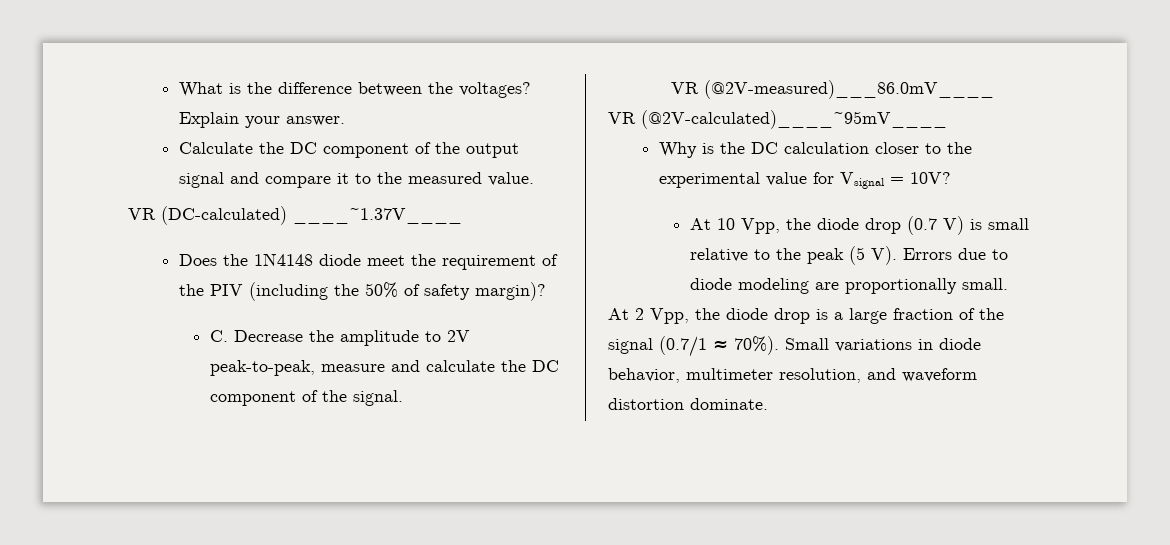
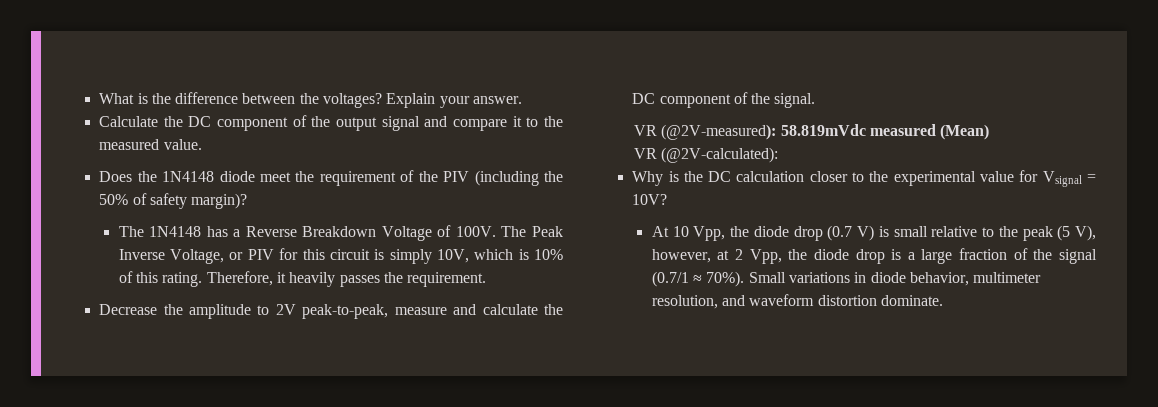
[128,206,462,225] // VR (DC-calculated) ____~1.37V____ -> (202, 144) none
[209,330,228,342] C. -> [118,225,564,241] [118,248,564,264] [118,271,487,287] The 1N4148 has a Reverse Breakdown Voltage of 100V. The Peak Inverse Voltage, or PIV for this circuit is simply 10V, which is 10% of this rating. Therefore, it heavily passes the requirement. //
[703,80,994,99] [608,110,947,129] (@2V-measured)___86.0mV____ // VR (@2V-calculated)____~95mV____ -> [661,124,990,140] [634,147,779,163] (@2V-measured): 58.819mVdc measured (Mean) // VR (@2V-calculated):
[870,246,1008,265] [689,278,1008,294] [608,308,629,320] V). Errors due to diode modeling are proportionally small. // At -> [1075,225,1096,241] [651,249,730,263] V), however, at

